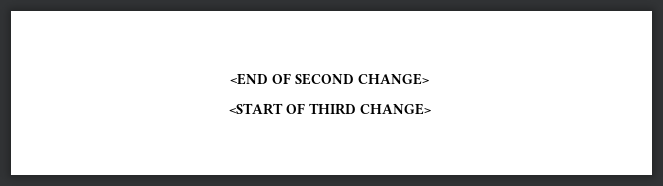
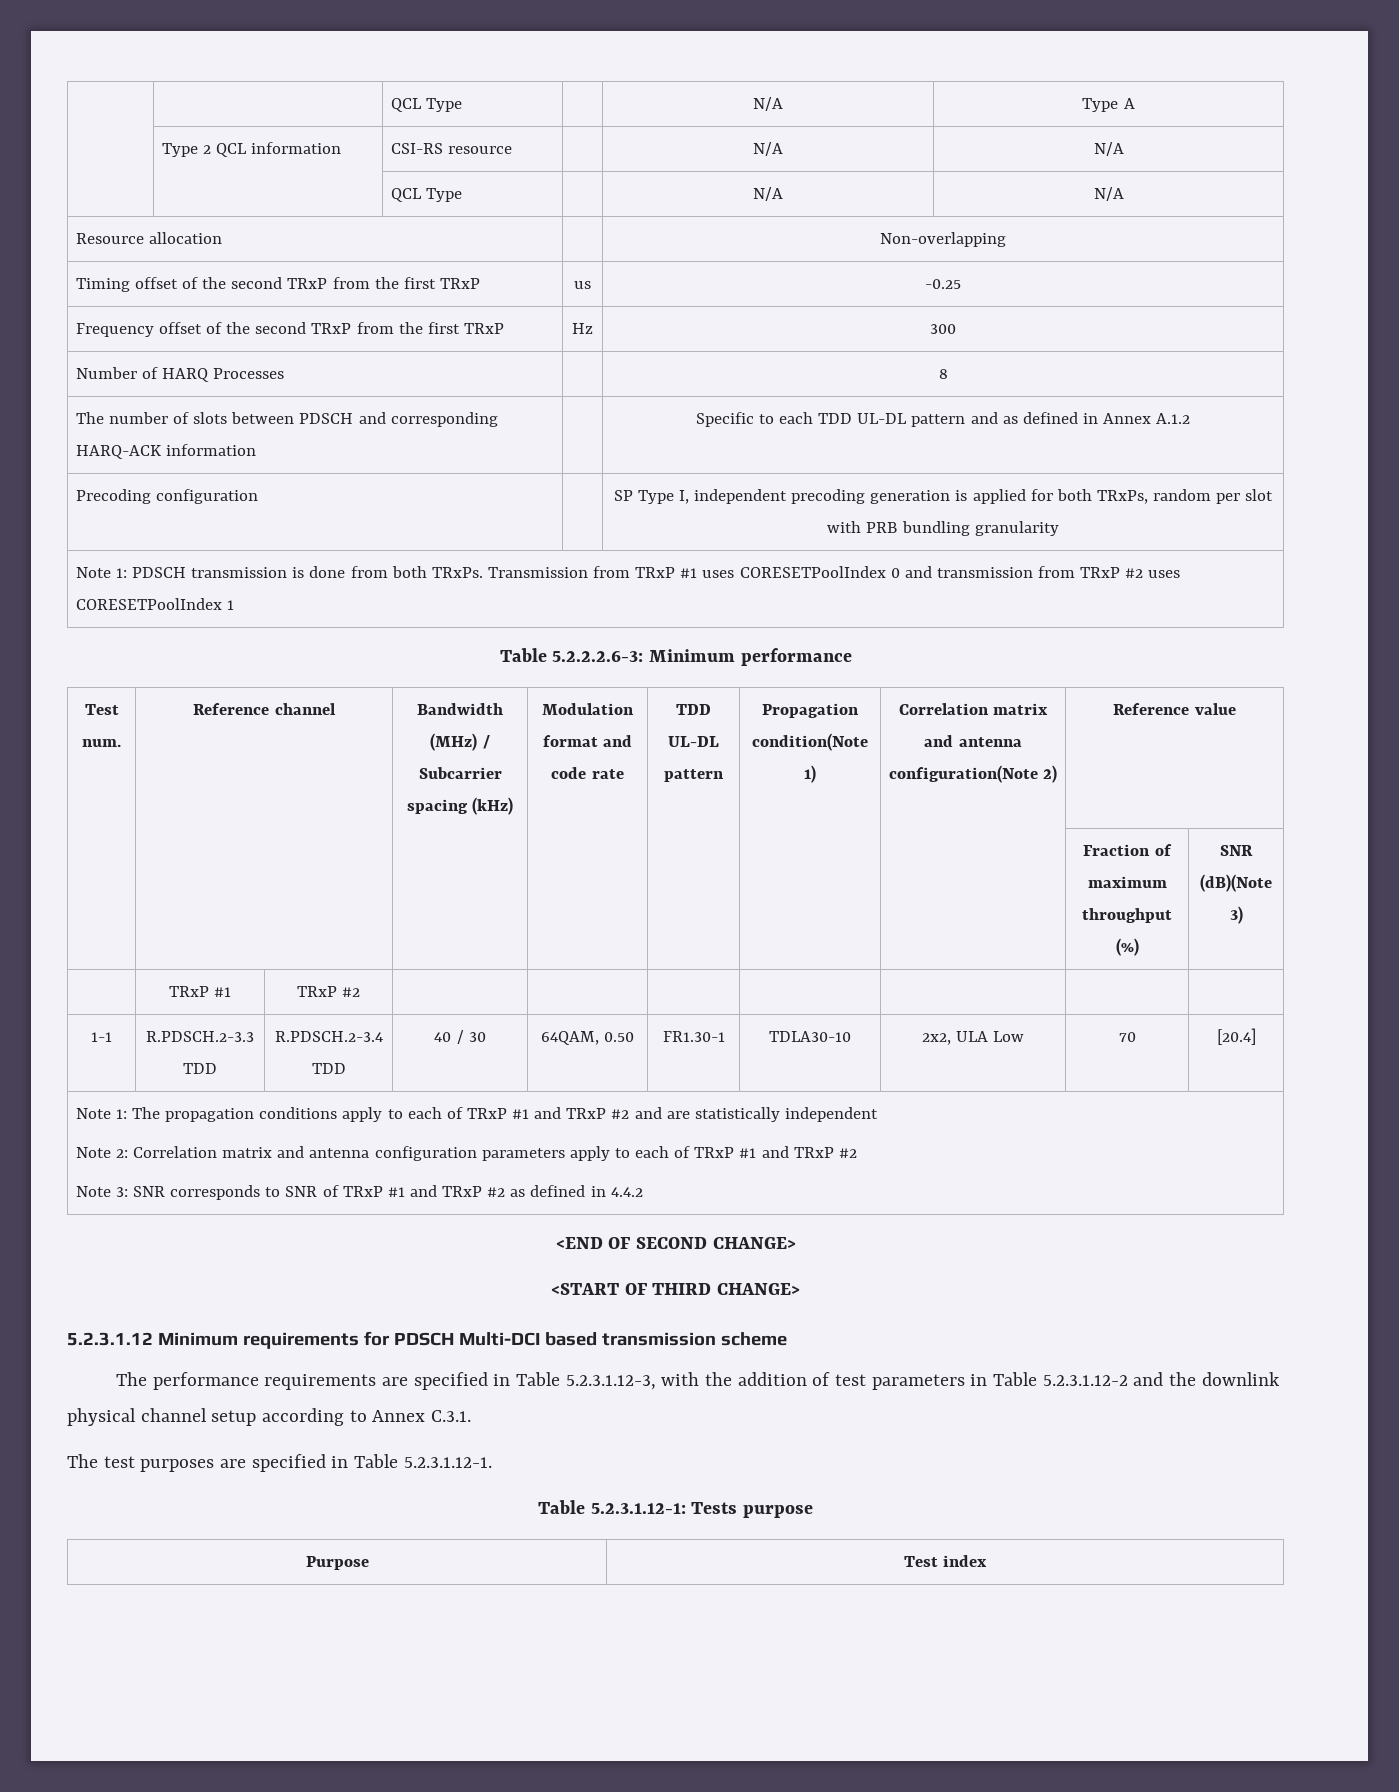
(230, 79) none -> [390,98,462,112] [753,97,783,111] [1082,98,1135,112] [161,142,342,157] [390,143,512,154] [753,142,783,156] [1093,142,1124,156] [390,188,462,202] [753,187,783,201] [1093,187,1124,201] [75,232,222,244] [880,232,1006,247] [75,277,480,292] [574,281,591,289] [925,279,961,289] [75,322,504,337] [572,323,593,334] [930,324,956,334] [75,367,285,382] [938,369,948,379] [75,412,498,427] [75,444,256,459] [695,412,1191,427] [75,489,258,504] [613,489,1274,504] [827,521,1059,536] [75,566,1181,578] [75,598,234,610] [499,648,852,666] [84,704,119,715] [82,739,121,747] [193,703,336,715] [417,703,503,715] [430,733,490,751] [418,767,502,779] [406,797,514,815] [542,703,634,715] [542,735,633,747] [551,767,624,779] [676,704,711,715] [668,736,719,747] [664,769,724,782] [762,703,859,718] [752,733,868,751] [804,765,816,783] [898,703,1049,715] [924,735,1022,747] [888,765,1058,783] [1113,703,1236,715] [1083,844,1172,856] [1087,876,1167,888] [1082,908,1172,923] [1115,938,1139,956] [1220,845,1253,856] [1200,874,1272,892] [1229,906,1243,924] [168,986,232,997] [296,986,361,997] [91,1032,112,1042] [146,1031,254,1042] [183,1063,217,1074] [274,1031,383,1042] [311,1063,346,1074] [434,1030,486,1044] [540,1031,635,1045] [662,1031,725,1042] [769,1031,851,1042] [921,1031,1025,1045] [1118,1032,1136,1042] [1216,1028,1256,1045] [75,1107,878,1122] [75,1146,857,1161] [75,1185,643,1200] | | QCL Type | | N/A | Type A // | Type 2 QCL information | CSI-RS resource | | N/A | N/A // | | QCL Type | | N/A | N/A // Resource allocation | | Non-overlapping // Timing offset of the second TRxP from the first TRxP | us | -0.25 // Frequency offset of the second TRxP from the first TRxP | Hz | 300 // Number of HARQ Processes | | 8 // The number of slots between PDSCH and corresponding HARQ-ACK information | | Specific to each TDD UL-DL pattern and as defined in Annex A.1.2 // Precoding configuration | | SP Type I, independent precoding generation is applied for both TRxPs, random per slot with PRB bundling granularity // Note 1: PDSCH transmission is done from both TRxPs. Transmission from TRxP #1 uses CORESETPoolIndex 0 and transmission from TRxP #2 uses CORESETPoolIndex 1 // Table 5.2.2.2.6-3: Minimum performance // Test num. | Reference channel | Bandwidth (MHz) / Subcarrier spacing (kHz) | Modulation format and code rate | TDD UL-DL pattern | Propagation condition(Note 1) | Correlation matrix and antenna configuration(Note 2) | Reference value // | | | | | | | Fraction of maximum throughput (%) | SNR (dB)(Note 3) // | TRxP #1 | TRxP #2 | | | | | | | // 1-1 | R.PDSCH.2-3.3 TDD | R.PDSCH.2-3.4 TDD | 40 / 30 | 64QAM, 0.50 | FR1.30-1 | TDLA30-10 | 2x2, ULA Low | 70 | [20.4] // Note 1: The propagation conditions apply to each of TRxP #1 and TRxP #2 and are statistically independent // Note 2: Correlation matrix and antenna configuration parameters apply to each of TRxP #1 and TRxP #2 // Note 3: SNR corresponds to SNR of TRxP #1 and TRxP #2 as defined in 4.4.2 //
(431, 109) none -> [67,1331,787,1349] [115,1372,1280,1390] [67,1408,472,1426] [67,1454,492,1472] [537,1500,814,1518] [305,1556,369,1570] [903,1555,988,1567] // 5.2.3.1.12 Minimum requirements for PDSCH Multi-DCI based transmission scheme // The performance requirements are specified in Table 5.2.3.1.12-3, with the addition of test parameters in Table 5.2.3.1.12-2 and the downlink physical channel setup according to Annex C.3.1. // The test purposes are specified in Table 5.2.3.1.12-1. // Table 5.2.3.1.12-1: Tests purpose // Purpose | Test index

